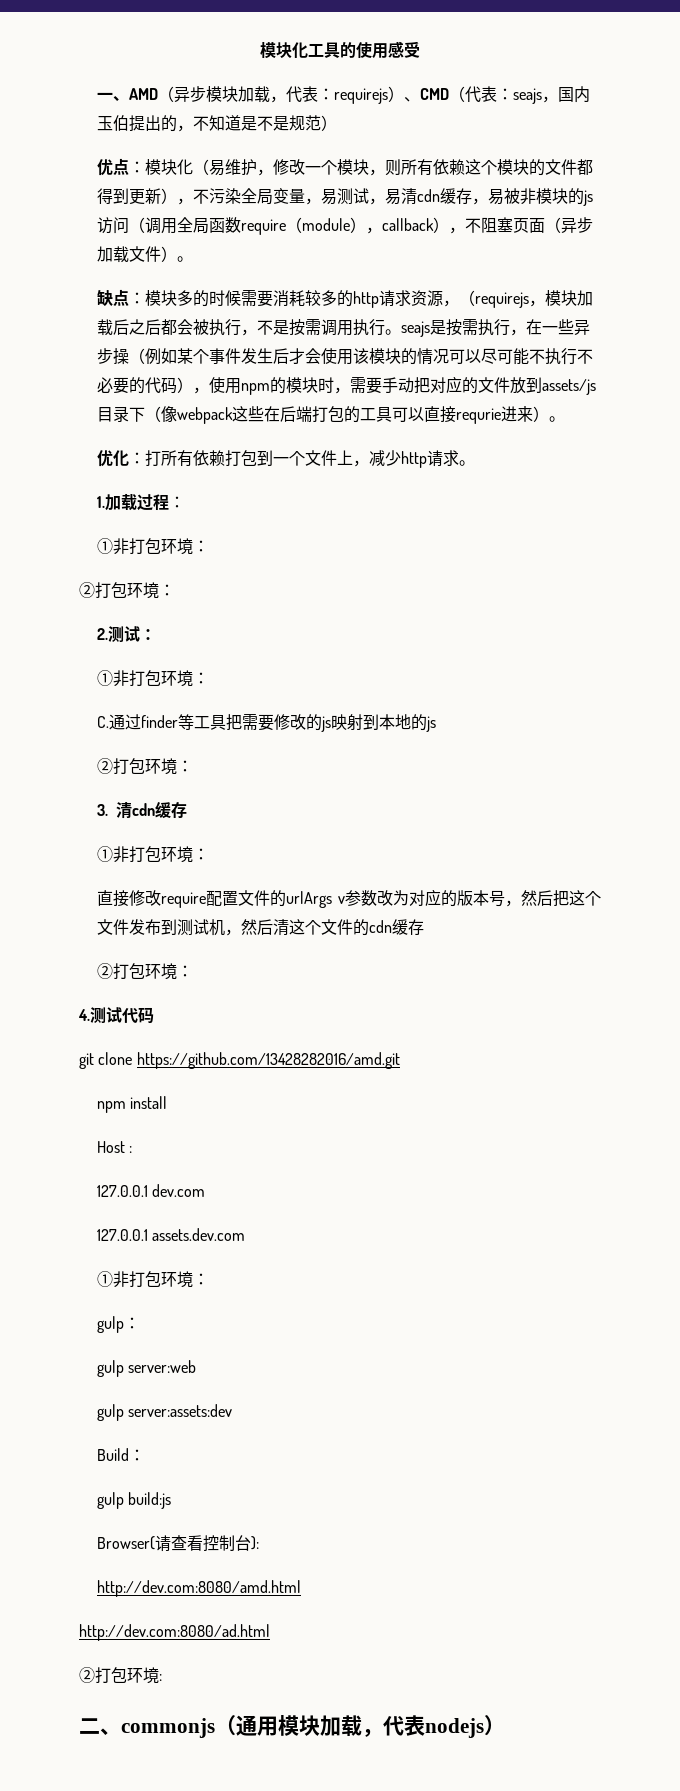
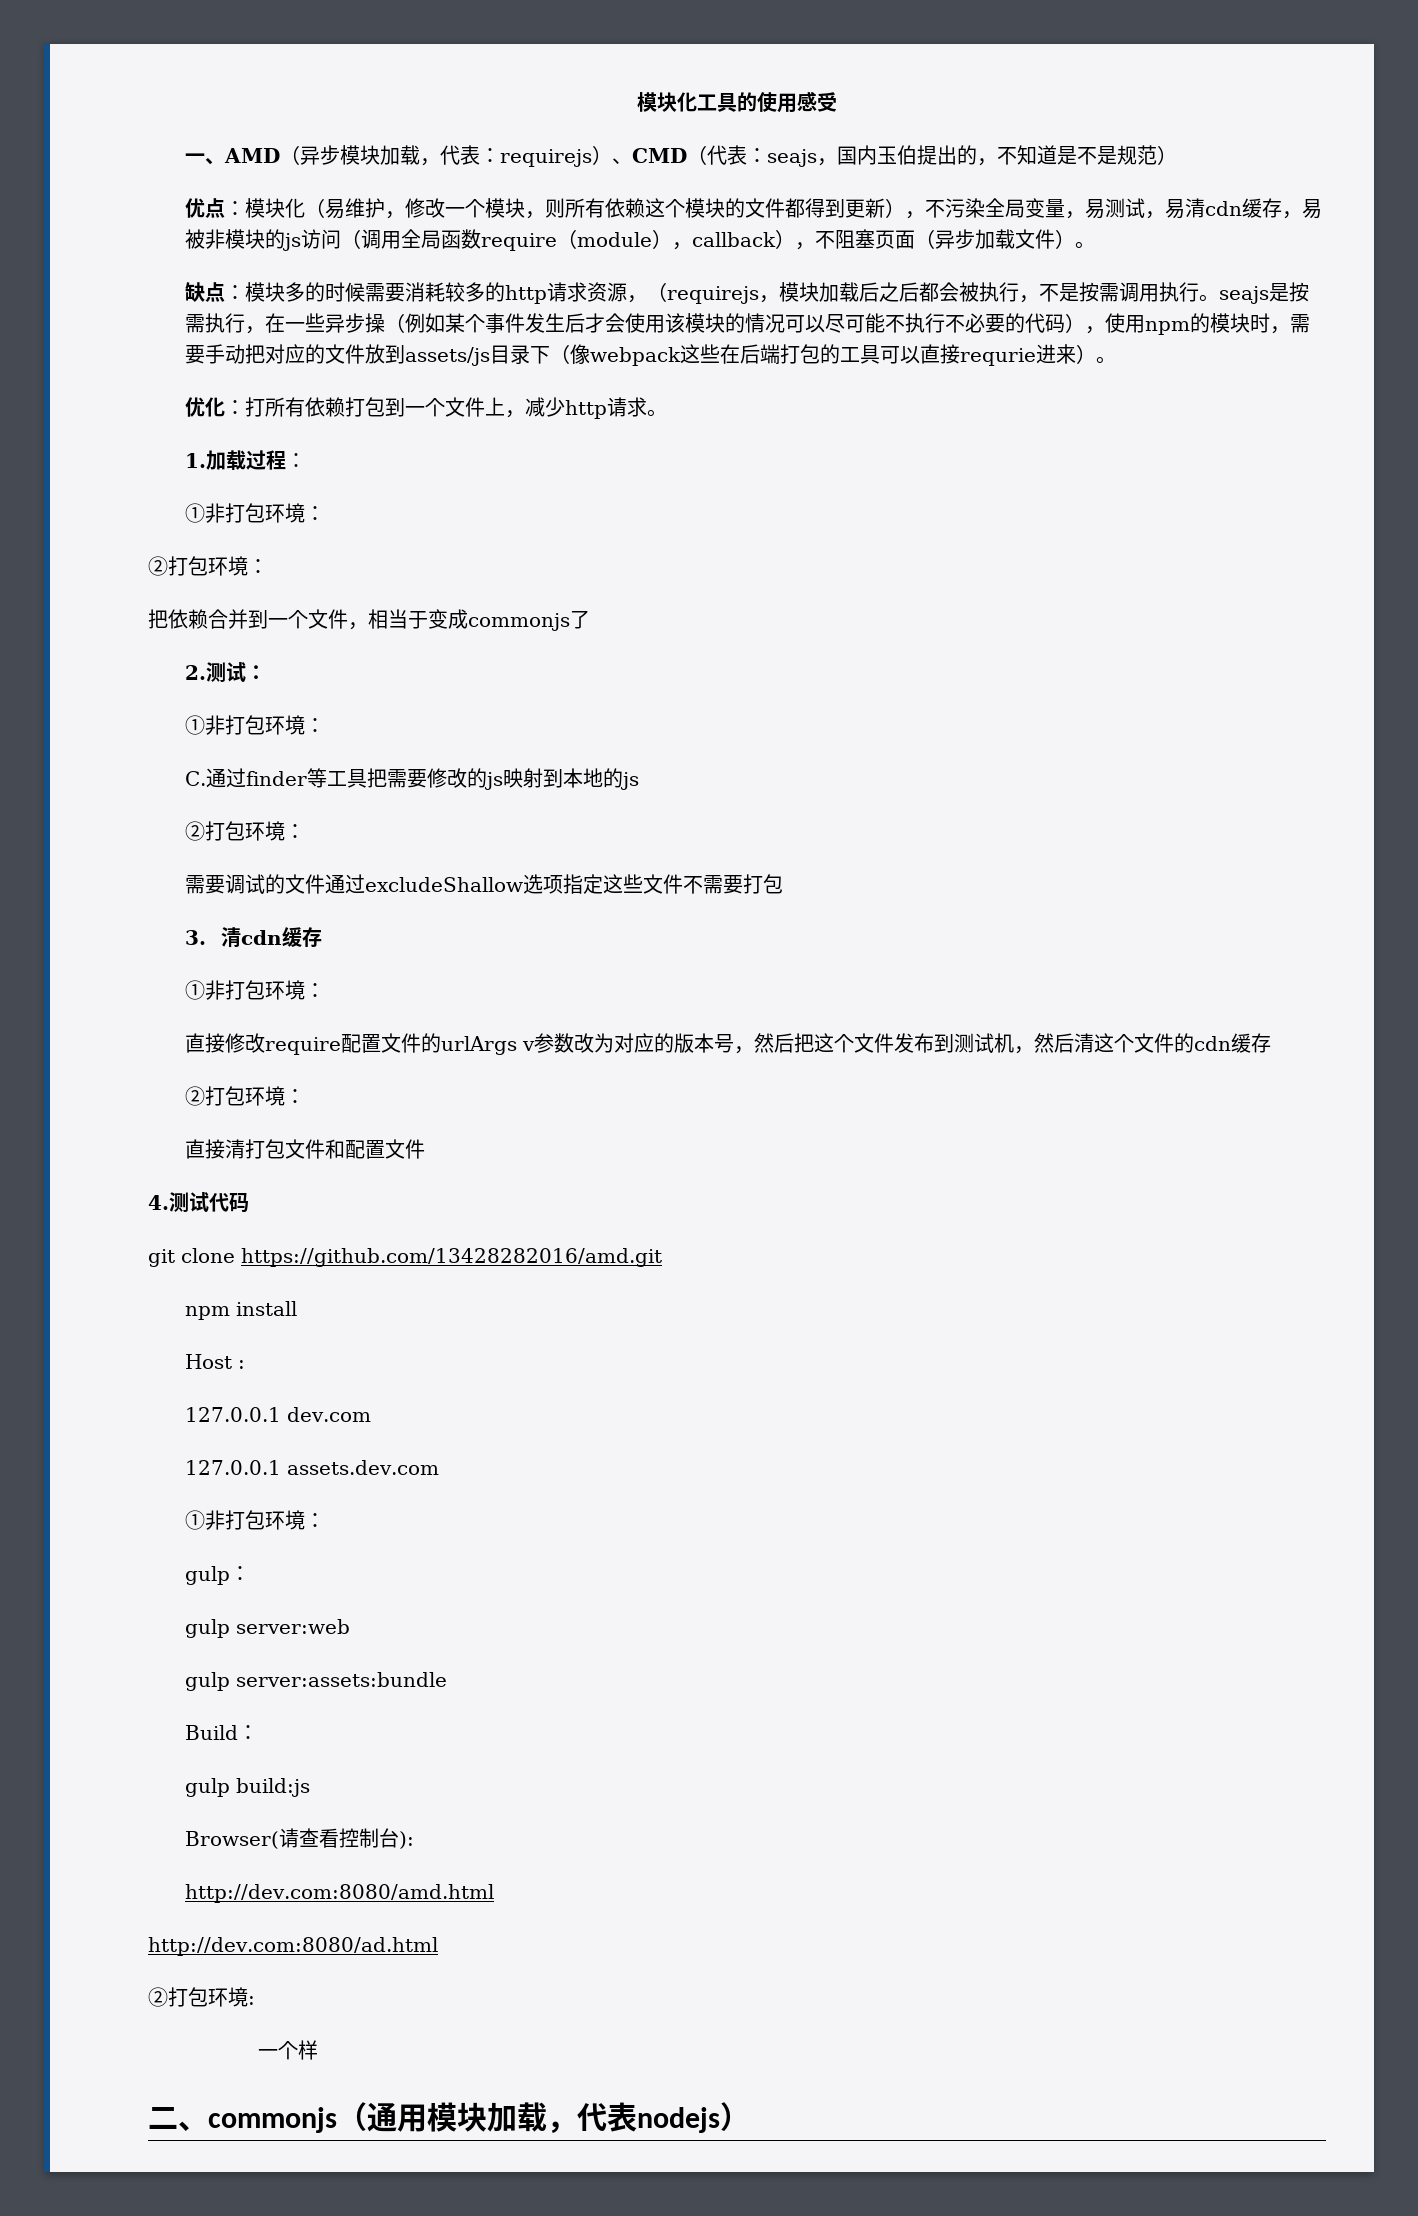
(175, 590) none -> [148,609,590,631] // 把依赖合并到一个文件，相当于变成commonjs了
(193, 766) none -> [184,874,783,894] // 需要调试的文件通过excludeShallow选项指定这些文件不需要打包
(193, 971) none -> [184,1139,425,1159] // 直接清打包文件和配置文件
[128,1404,233,1417] server:assets:dev -> [235,1672,447,1687] server:assets:bundle
(162, 1677) none -> [258,2040,319,2060] // 一个样

